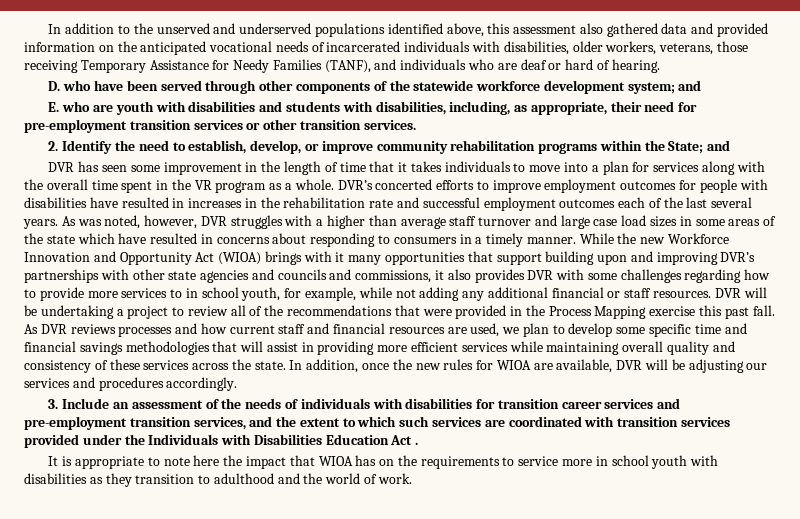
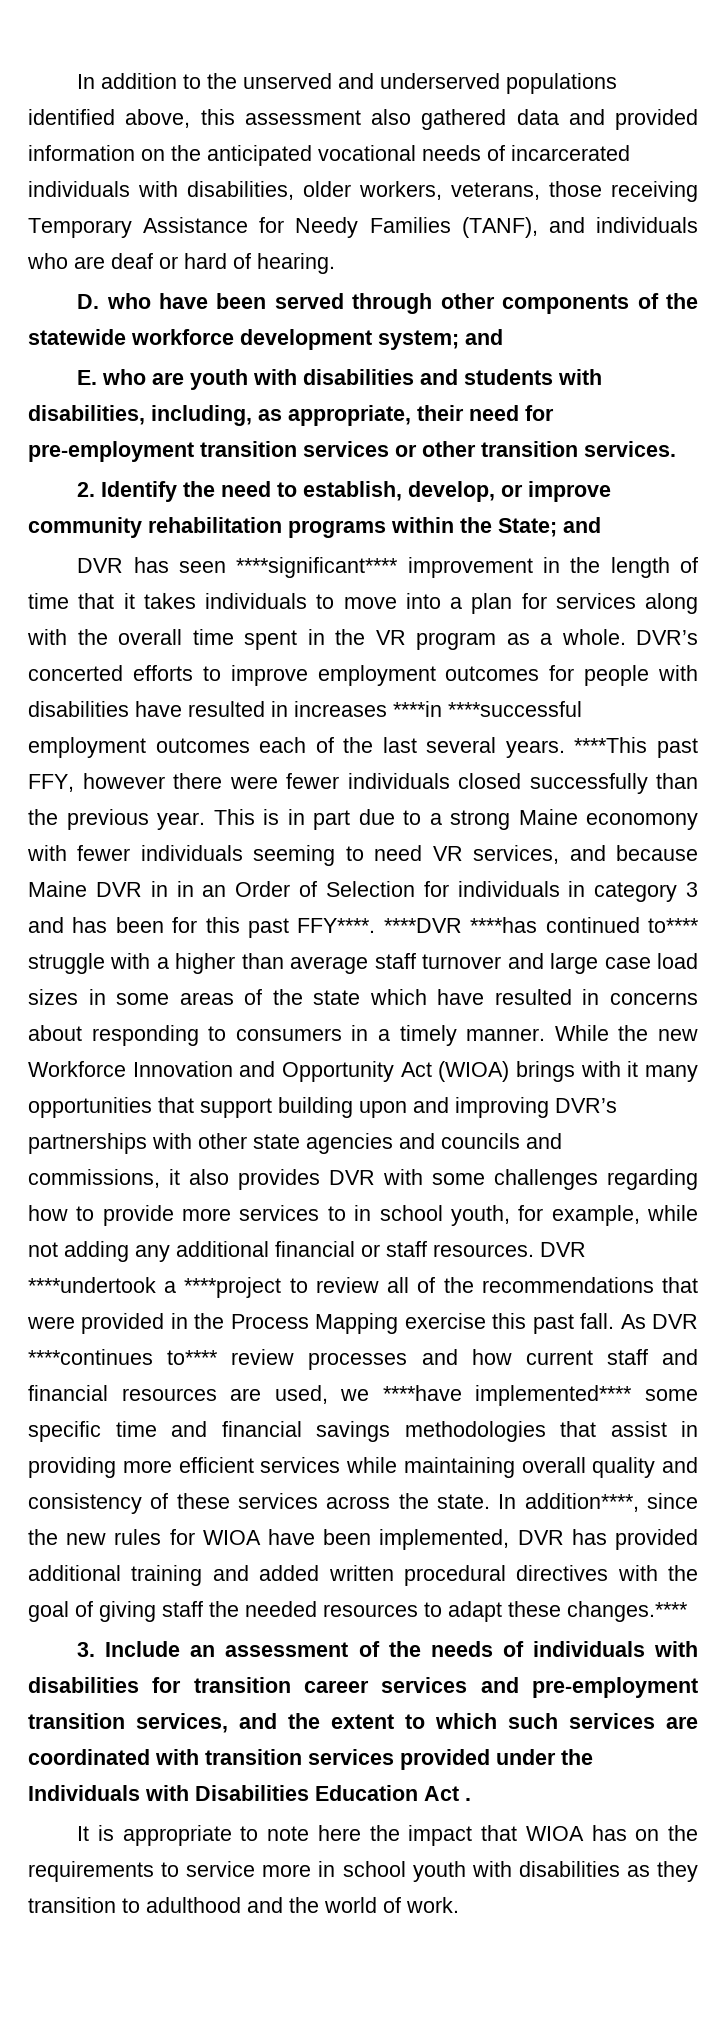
[130,165,160,172] some -> [236,557,399,578] ****significant****
[244,197,480,208] in the rehabilitation rate and successful -> [393,701,582,717] ****in ****successful
[61,215,283,229] As was noted, however, DVR struggles -> [574,737,698,758] [28,773,698,794] [28,809,698,830] [27,845,699,866] [28,881,699,902] [28,917,699,938] [28,953,105,974] ****This past FFY, however there were fewer individuals closed successfully than the previous year. This is in part due to a strong Maine economony with fewer individuals seeming to need VR services, and because Maine DVR in in an Order of Selection for individuals in category 3 and has been for this past FFY****. ****DVR ****has continued to**** struggle
[743,287,767,298] [24,305,169,319] will be undertaking a project -> [28,1277,282,1298] ****undertook a ****project
[70,324,116,334] reviews -> [28,1349,295,1365] ****continues to**** review
[522,323,613,337] plan to develop -> [382,1385,633,1406] ****have implemented****
[240,341,264,352] will -> (596, 1429) none
[306,359,390,373] addition, once -> [524,1493,698,1512] addition****, since
[533,359,768,373] [24,377,238,391] are available, DVR will be adjusting our services and procedures accordingly. -> [268,1529,698,1550] [28,1565,698,1586] [28,1601,688,1622] have been implemented, DVR has provided additional training and added written procedural directives with the goal of giving staff the needed resources to adapt these changes.****

